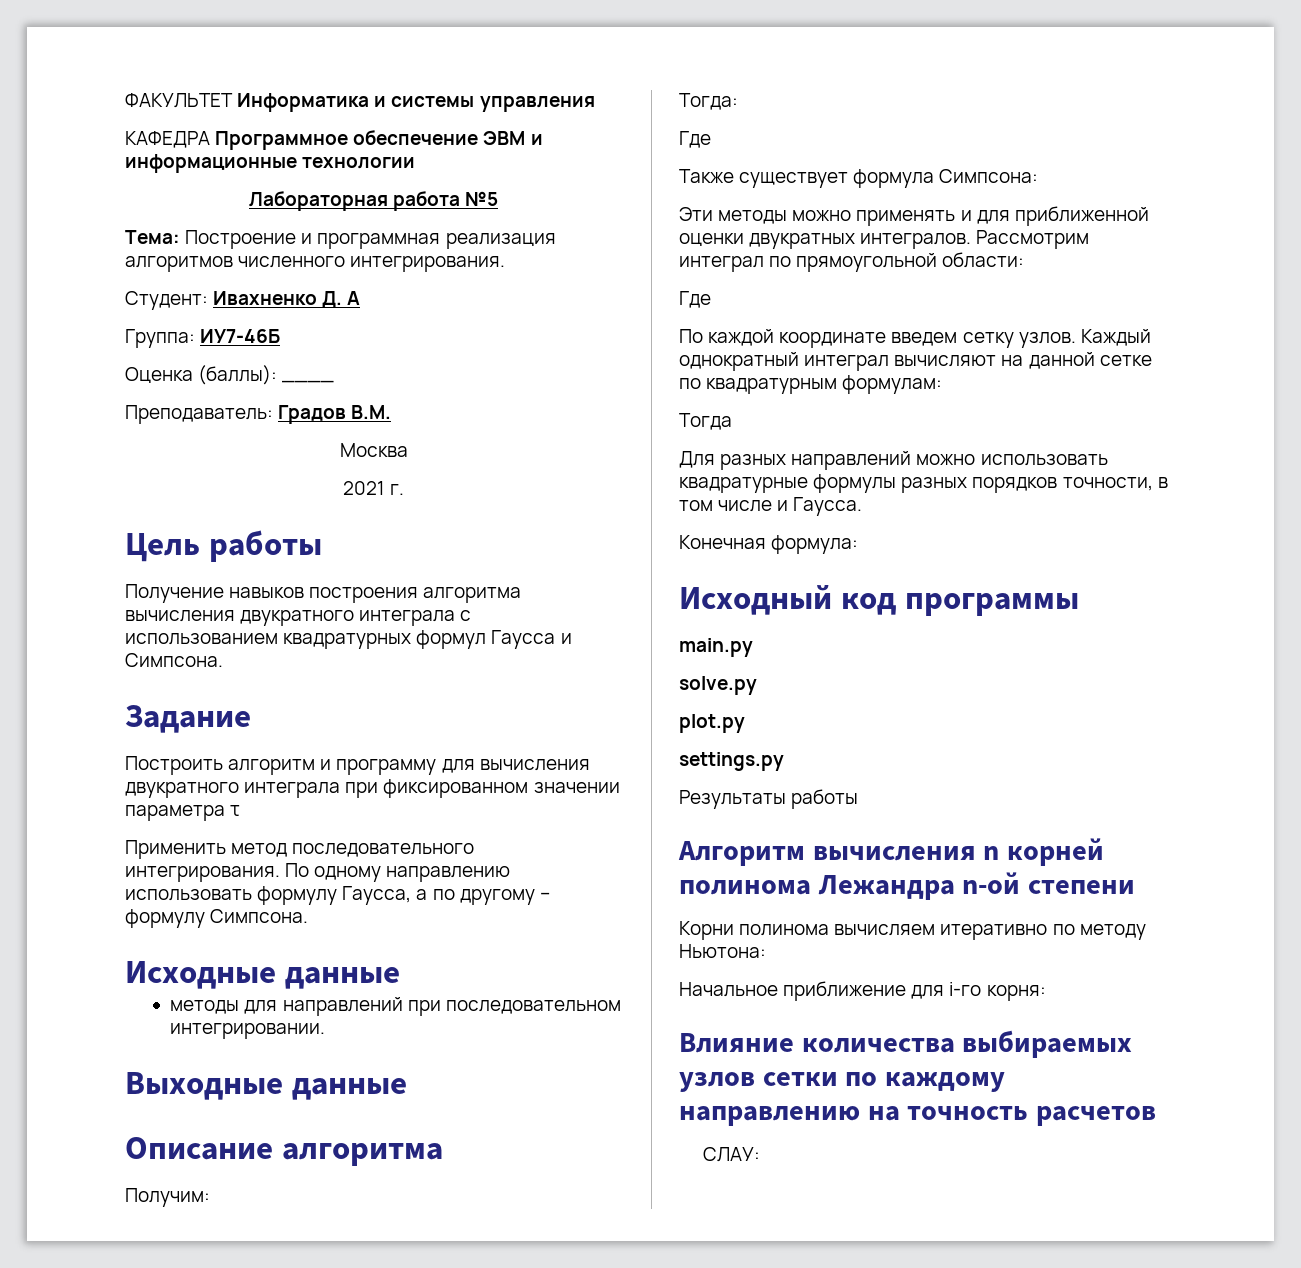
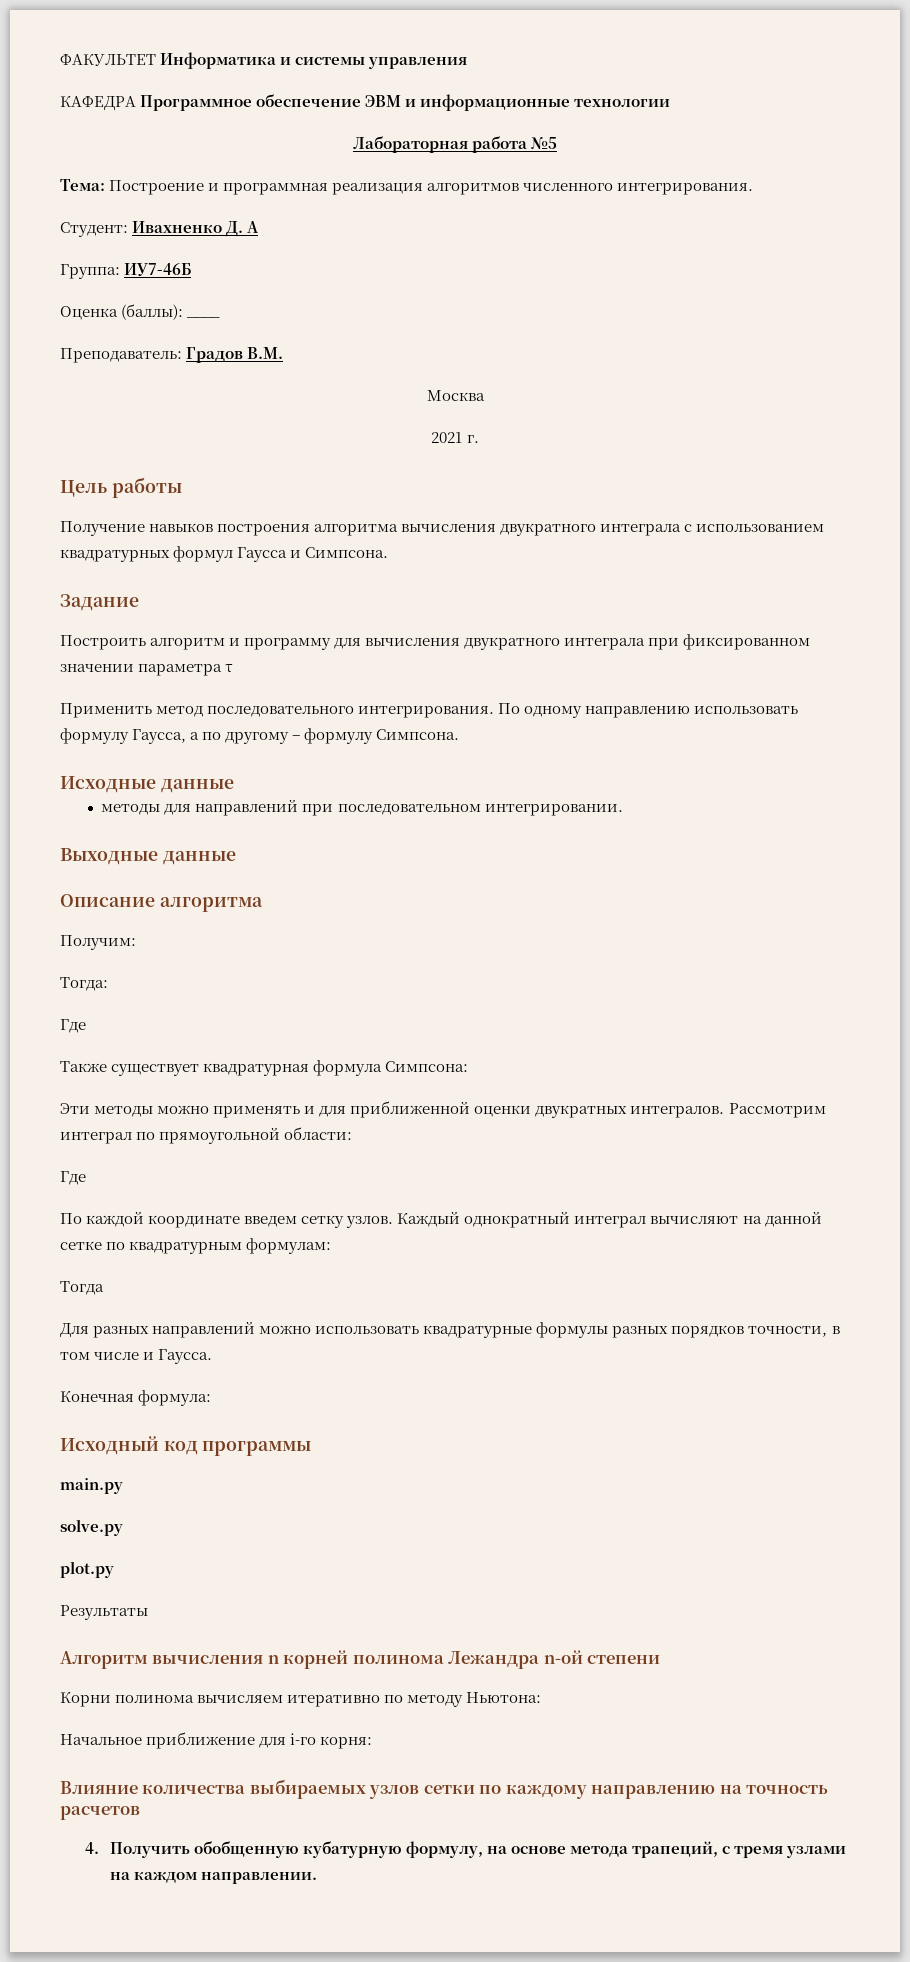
(849, 180) none -> [203,1063,310,1076] квадратурная
[679,752,784,771] // settings.py -> (114, 1569) none
[791,789,859,809] работы -> (148, 1612) none
[703,1147,761,1162] СЛАУ: -> [84,1841,847,1858] [109,1872,317,1884] 4. Получить обобщенную кубатурную формулу, на основе метода трапеций, с тремя узлами на каждом направлении.

